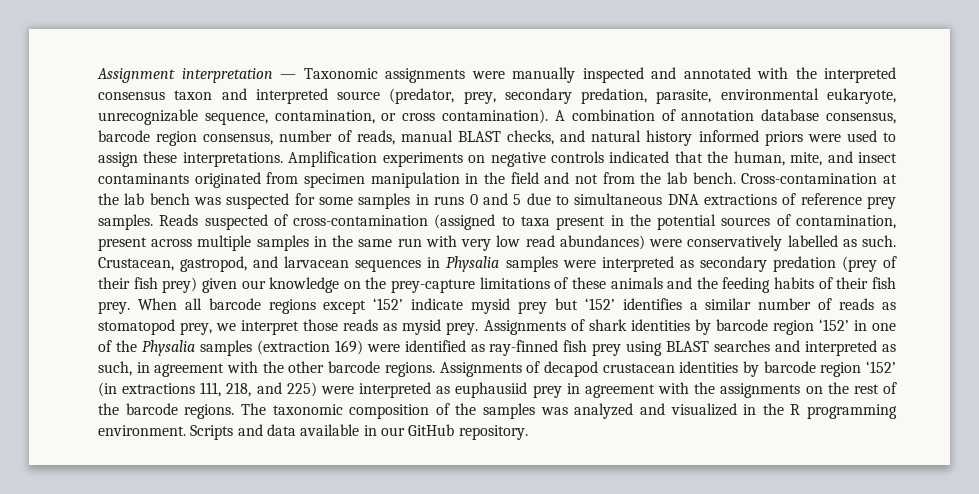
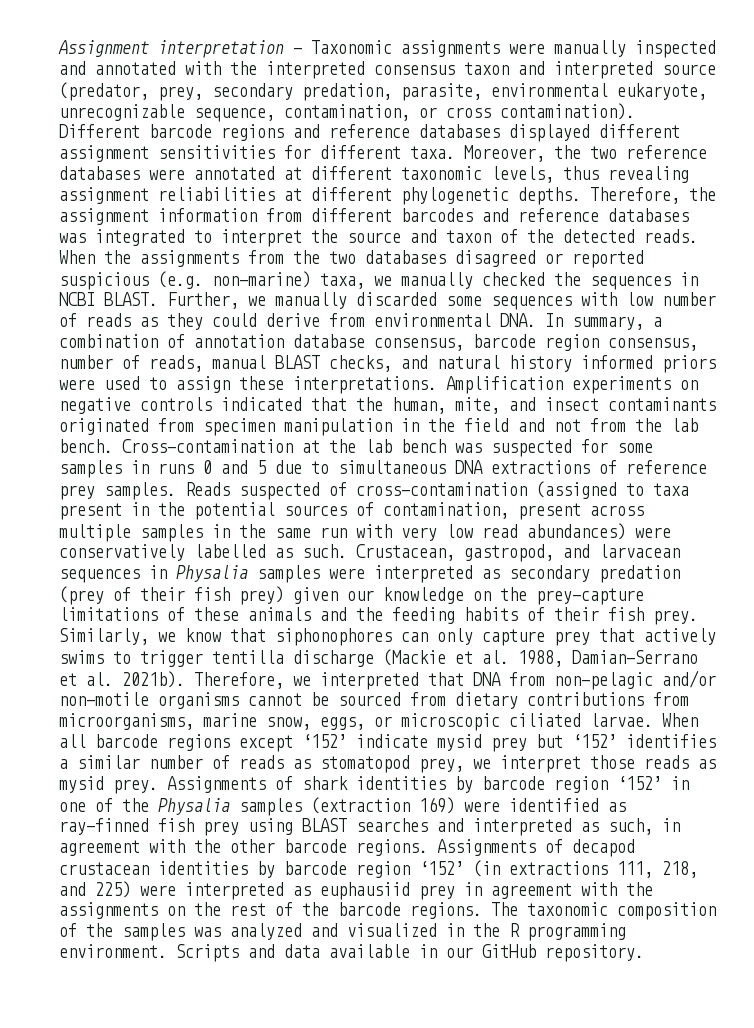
[554,110,565,121] A -> [59,124,680,142] [59,145,707,162] [59,166,689,183] [59,187,716,205] [59,208,689,225] [59,229,698,247] [59,250,644,268] [59,271,698,290] [59,292,716,310] [59,313,662,330] Different barcode regions and reference databases displayed different assignment sensitivities for different taxa. Moreover, the two reference databases were annotated at different taxonomic levels, thus revealing assignment reliabilities at different phylogenetic depths. Therefore, the assignment information from different barcodes and reference databases was integrated to interpret the source and taxon of the detected reads. When the assignments from the two databases disagreed or reported suspicious (e.g. non-marine) taxa, we manually checked the sequences in NCBI BLAST. Further, we manually discarded some sequences with low number of reads as they could derive from environmental DNA. In summary, a
(130, 307) none -> [59,628,716,646] [59,649,698,667] [59,670,716,690] [59,692,689,709] [59,713,653,731] Similarly, we know that siphonophores can only capture prey that actively swims to trigger tentilla discharge (Mackie et al. 1988, Damian-Serrano et al. 2021b). Therefore, we interpreted that DNA from non-pelagic and/or non-motile organisms cannot be sourced from dietary contributions from microorganisms, marine snow, eggs, or microscopic ciliated larvae.

